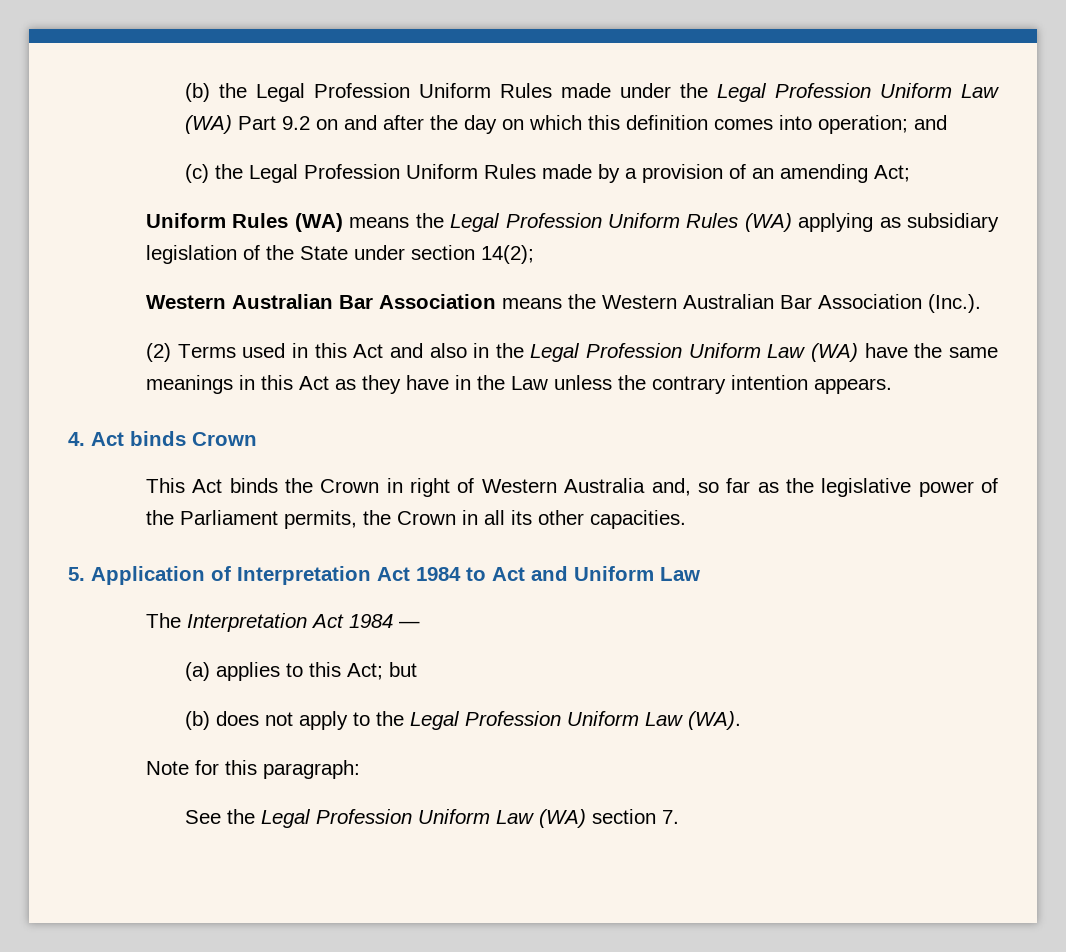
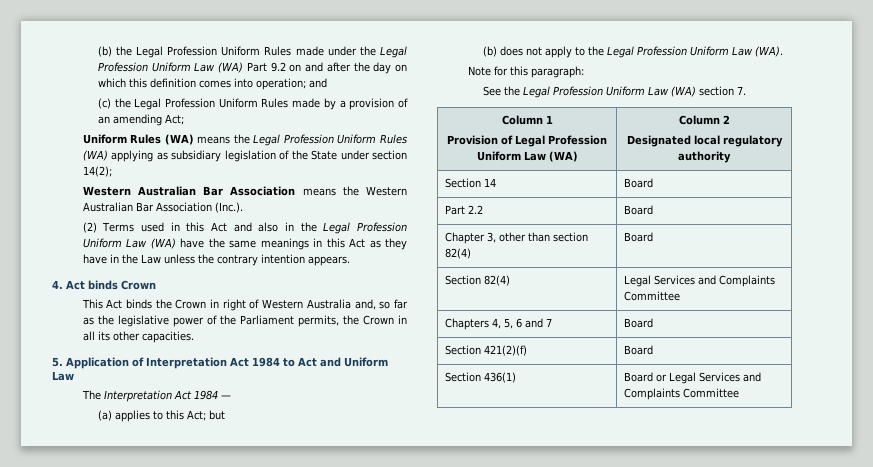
(679, 817) none -> [501,115,553,125] [447,135,607,147] [476,151,578,162] [678,115,730,125] [626,135,783,147] [678,151,731,163] [444,178,496,188] [623,178,653,188] [444,205,483,215] [623,205,653,215] [444,232,588,244] [444,248,471,259] [623,232,653,242] [444,275,510,286] [623,275,775,287] [623,291,680,301] [444,318,552,330] [623,318,653,328] [444,345,527,356] [623,345,653,355] [444,372,516,383] [623,372,761,384] [623,388,739,400] // Column 1 // Provision of Legal Profession Uniform Law (WA) | Column 2 // Designated local regulatory authority // Section 14 | Board // Part 2.2 | Board // Chapter 3, other than section 82(4) | Board // Section 82(4) | Legal Services and Complaints Committee // Chapters 4, 5, 6 and 7 | Board // Section 421(2)(f) | Board // Section 436(1) | Board or Legal Services and Complaints Committee

